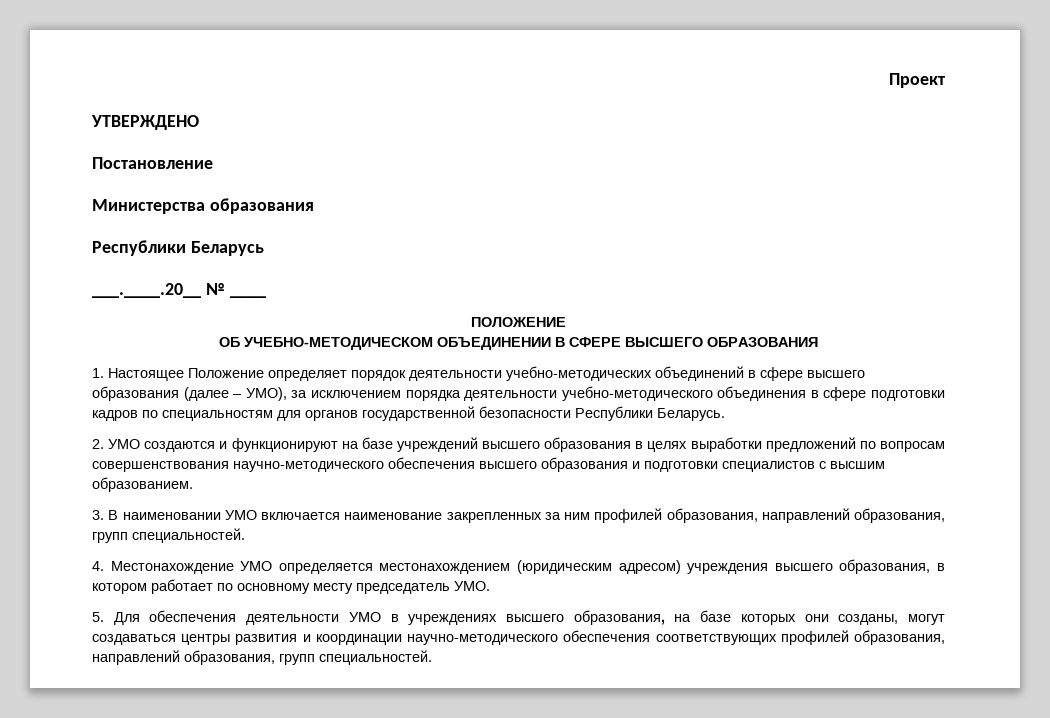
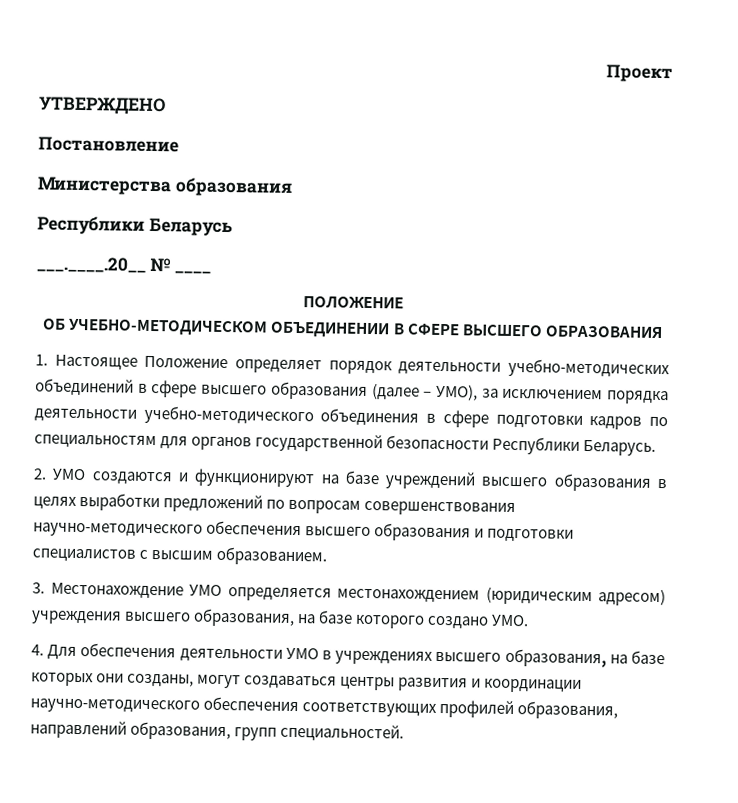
[108,508,945,523] [92,528,245,543] [92,561,104,571] В наименовании УМО включается наименование закрепленных за ним профилей образования, направлений образования, групп специальностей. // 4. -> (45, 588) none
[937,563,946,571] [92,579,450,594] в котором работает по основному месту председатель -> [297,610,490,629] на базе которого создано
[92,612,104,622] 5. -> [31,644,44,656] 4.

